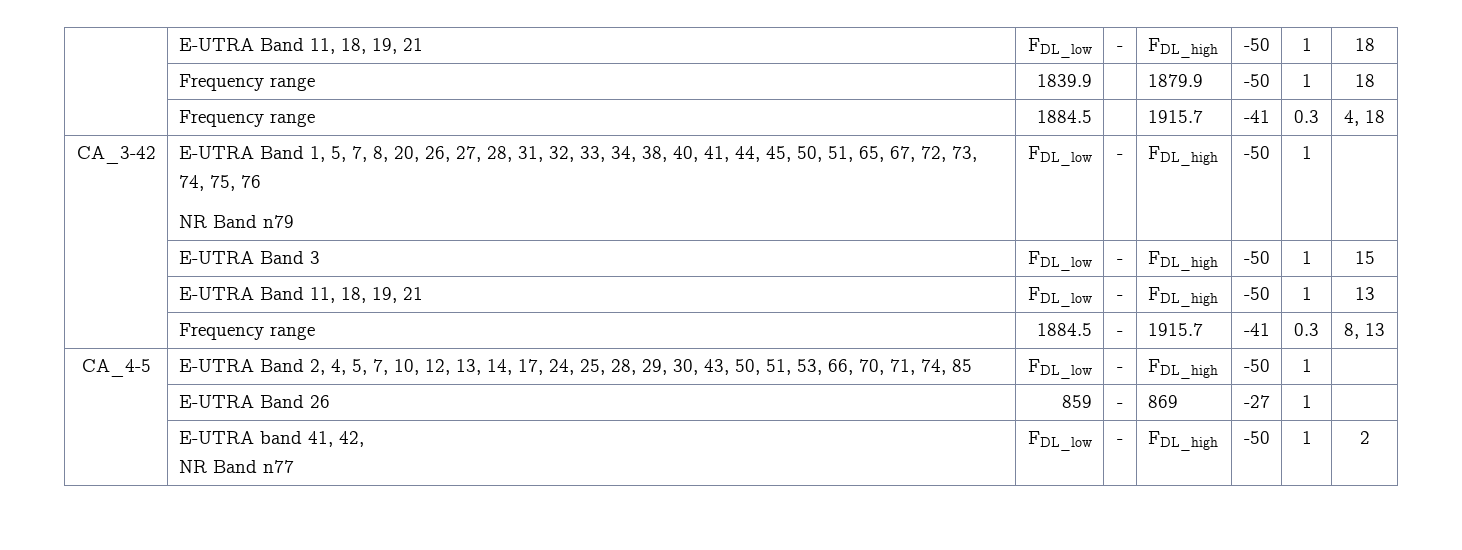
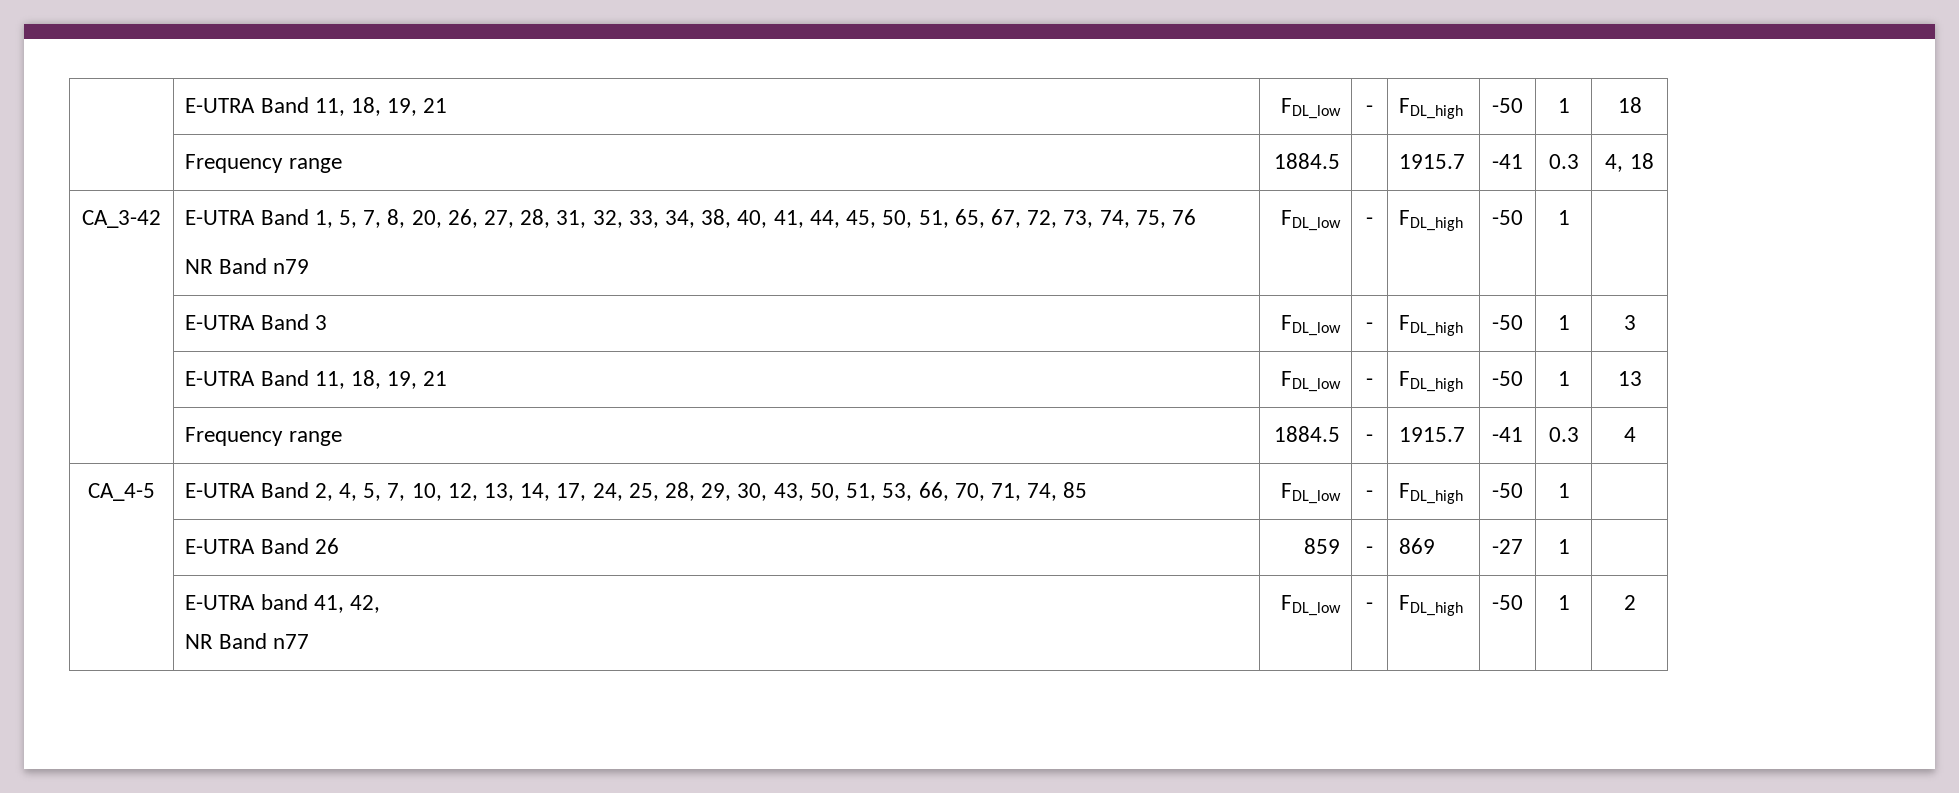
[178,74,315,91] [1037,74,1093,87] [1147,74,1203,87] [1243,74,1270,87] [1301,74,1312,87] [1354,74,1375,87] // | Frequency range | 1839.9 | | 1879.9 | -50 | 1 | 18 -> (1642, 105) none
[1354,251,1375,264] 15 -> [1623,315,1636,330] 3
[1344,323,1385,339] 8, 13 -> [1623,427,1636,442] 4

